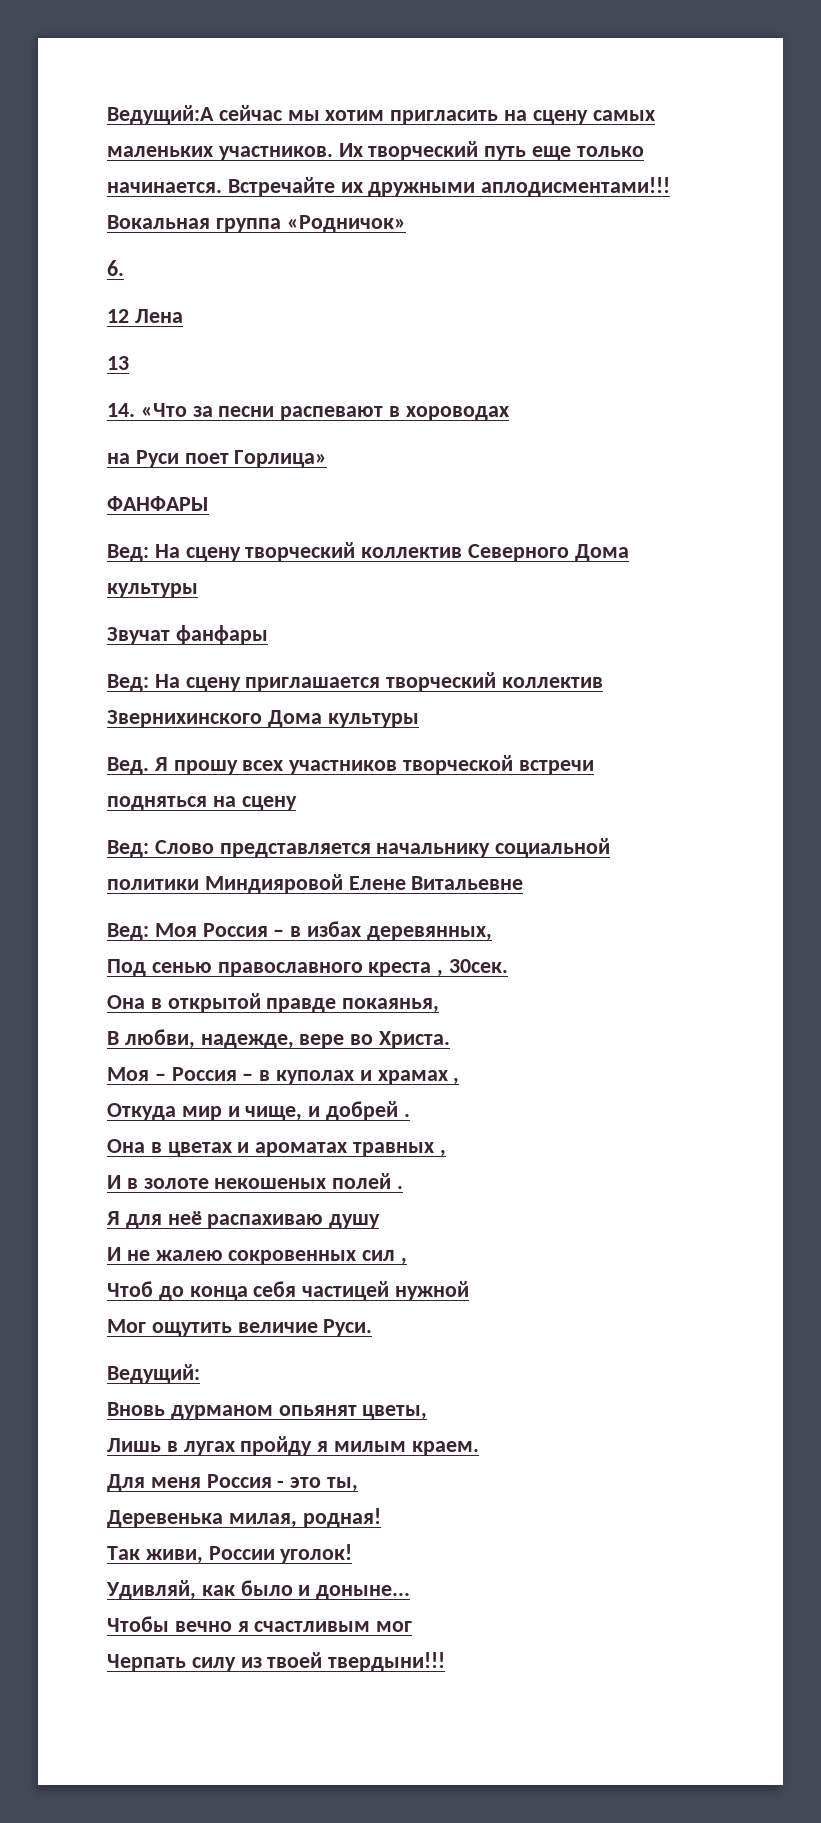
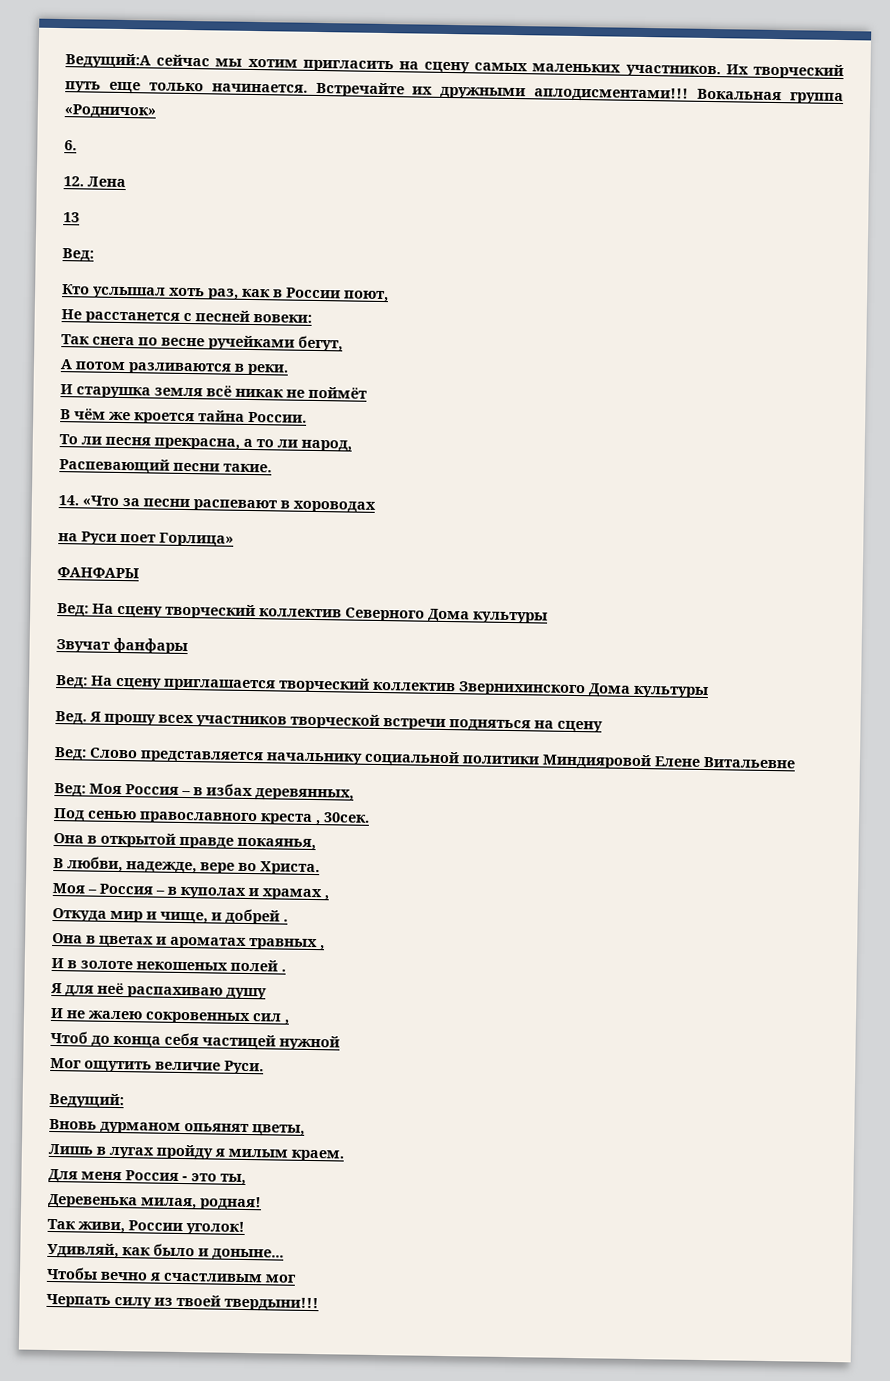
[107,309,129,323] 12 -> [63,176,84,187] 12.
(129, 363) none -> [62,248,94,263] [62,284,389,303] [61,309,312,324] [61,334,343,352] [60,359,288,376] [60,384,367,399] [60,408,307,425] [59,434,352,453] [59,458,272,475] // Вед: // Кто услышал хоть раз, как в России поют, // Не расстанется с песней вовеки: // Так снега по весне ручейками бегут, // А потом разливаются в реки. // И старушка земля всё никак не поймёт // В чём же кроется тайна России. // То ли песня прекрасна, а то ли народ, // Распевающий песни такие.

